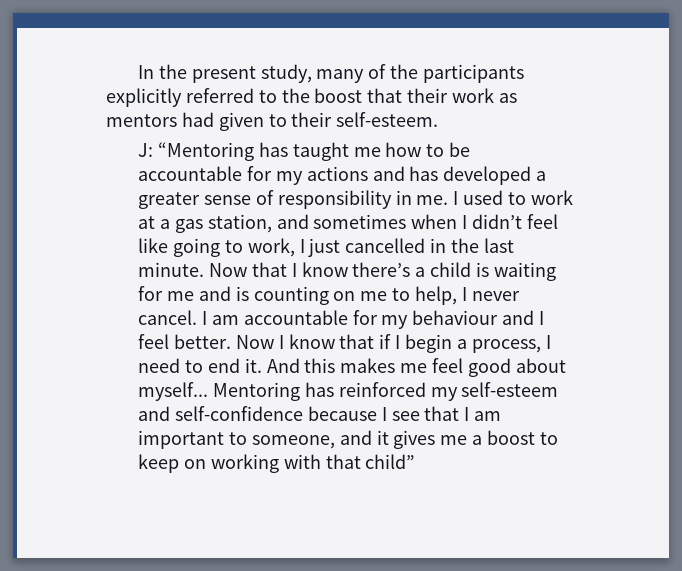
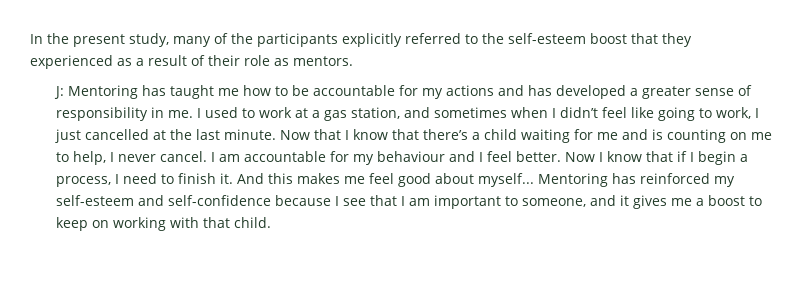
(310, 95) none -> [508,33,586,44] self-esteem
[407,88,517,103] [106,112,439,131] their work as mentors had given to their self-esteem. -> [662,33,692,47] [30,55,353,69] they experienced as a result of their role as mentors.
[158,142,255,161] “Mentoring -> [67,85,138,99] Mentoring
[430,238,447,253] in -> [152,130,166,140] at
(348, 269) none -> [391,129,419,140] that
[476,262,490,277] is -> (517, 134) none
[207,358,240,373] end -> [177,173,216,184] finish
[365,454,416,469] child” -> [233,217,271,228] child.

